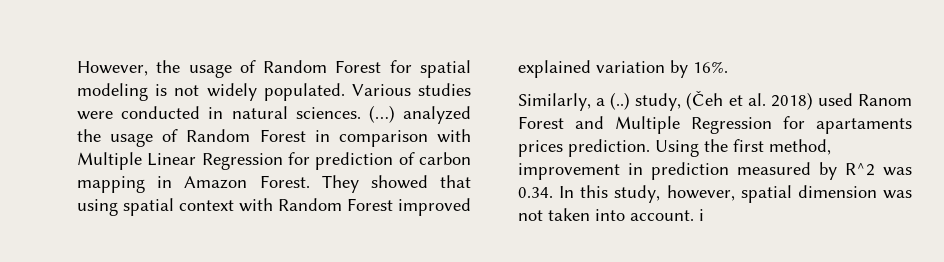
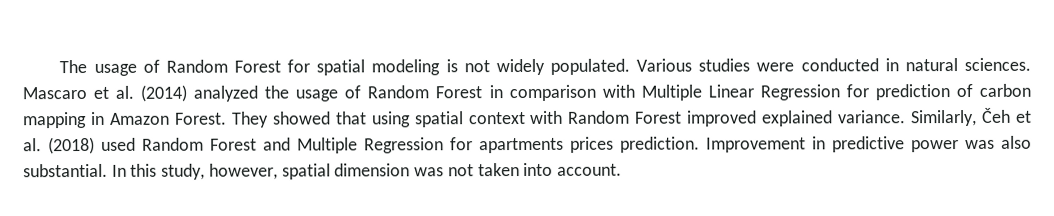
[77,60,181,76] However, the -> [59,59,88,74] The
[368,105,395,123] (…) -> [22,84,188,102] Mascaro et al. (2014)
[596,60,728,78] [518,90,912,111] variation by 16%. // Similarly, a (..) study, (Čeh et al. 2018) used Ranom -> [838,107,1033,127] [23,136,204,155] variance. Similarly, Čeh et al. (2018) used Random
[816,118,912,134] apartaments -> [479,137,564,154] apartments
[655,139,831,157] [518,162,912,180] [518,187,553,198] Using the first method, improvement in prediction measured by R^2 was 0.34. -> [706,135,1032,153] [23,163,108,178] Improvement in predictive power was also substantial.
[699,209,704,221] i -> (622, 169) none

